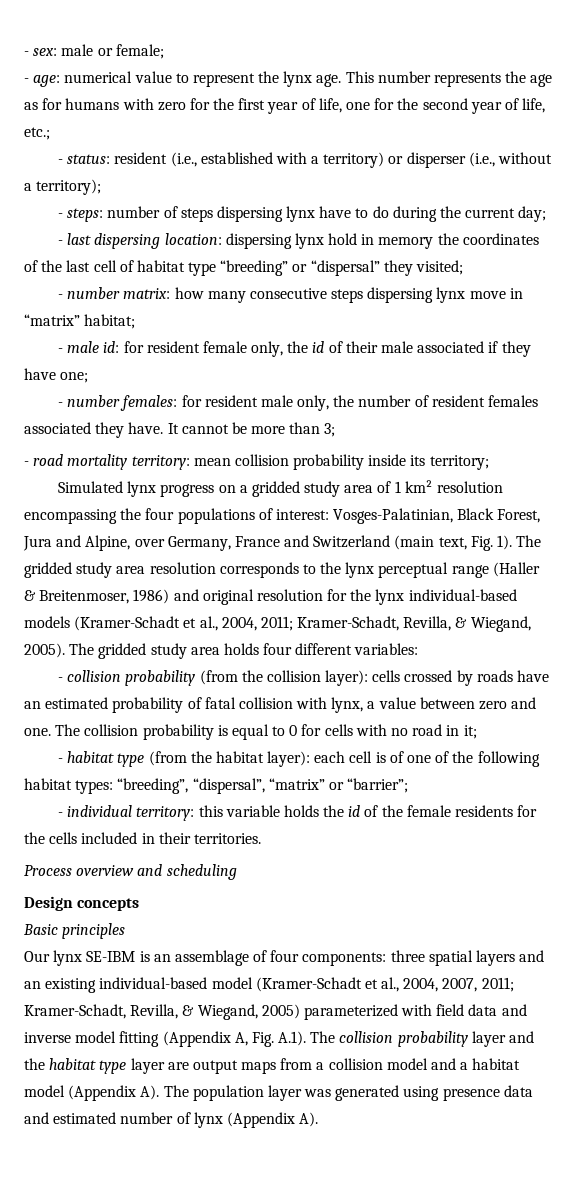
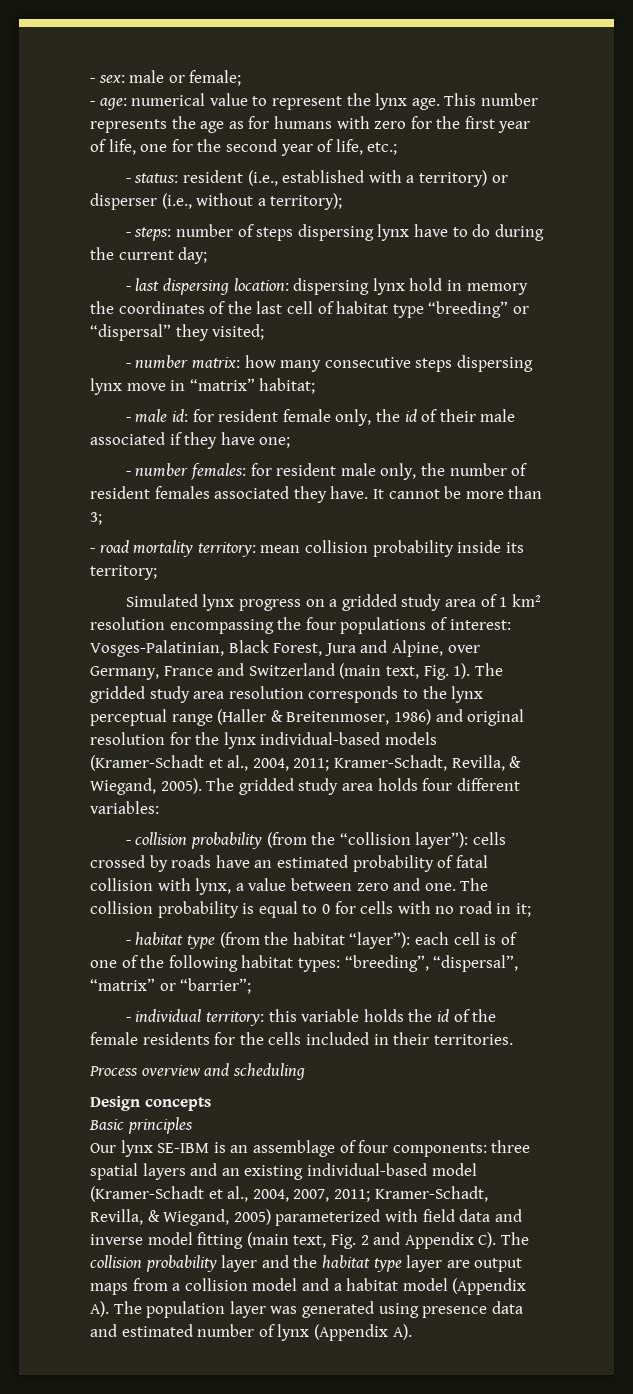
[266,670,369,686] collision layer): -> [339,832,469,849] “collision layer”):
[267,751,311,767] layer): -> [349,932,411,949] “layer”):
[162,1031,307,1047] (Appendix A, Fig. A.1). -> [246,1232,497,1249] (main text, Fig. 2 and Appendix C).

